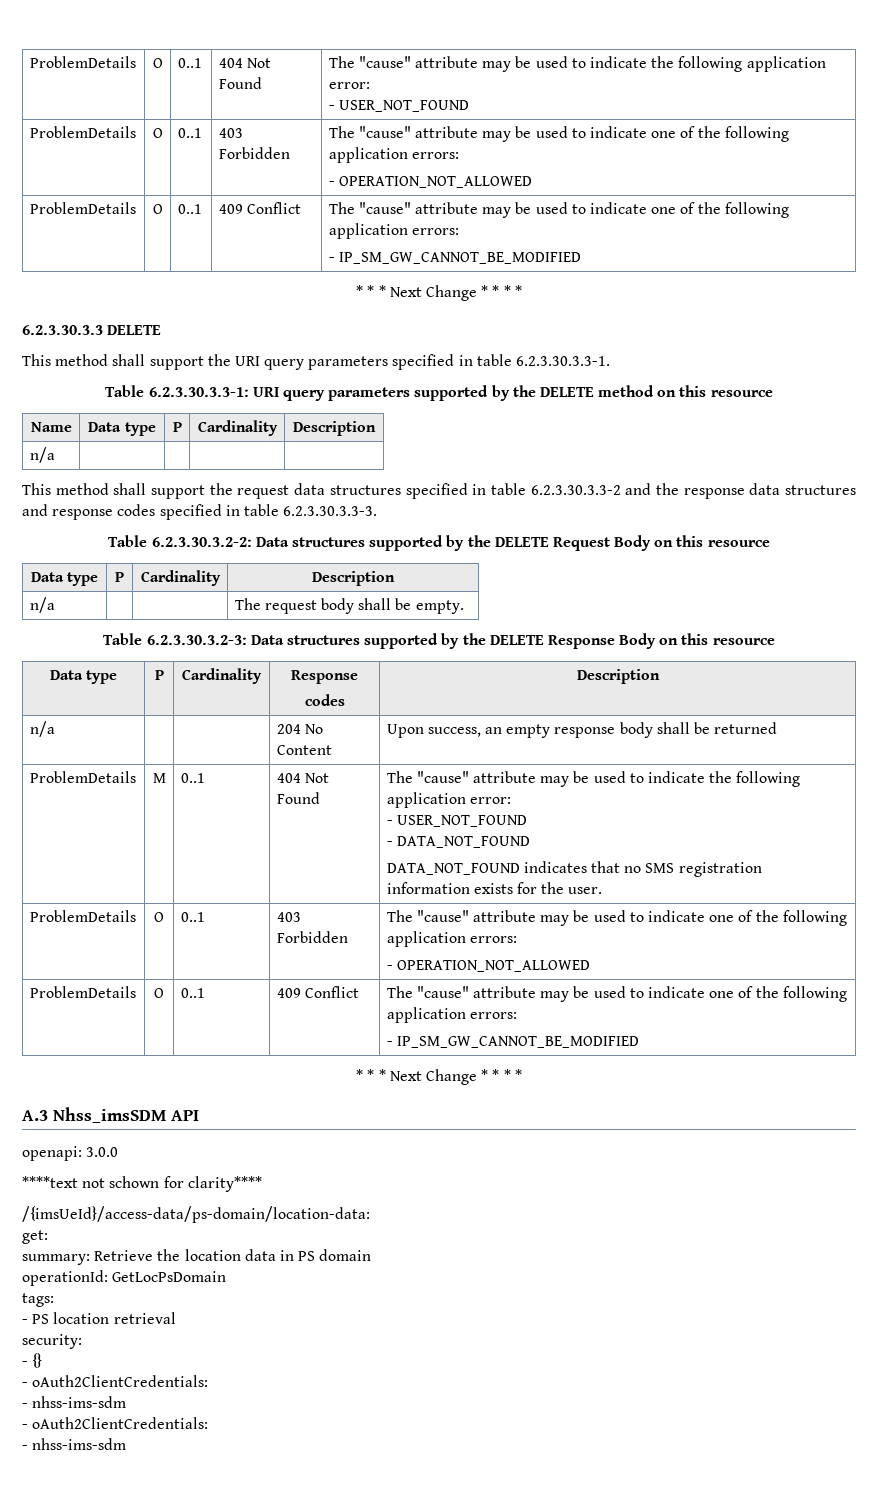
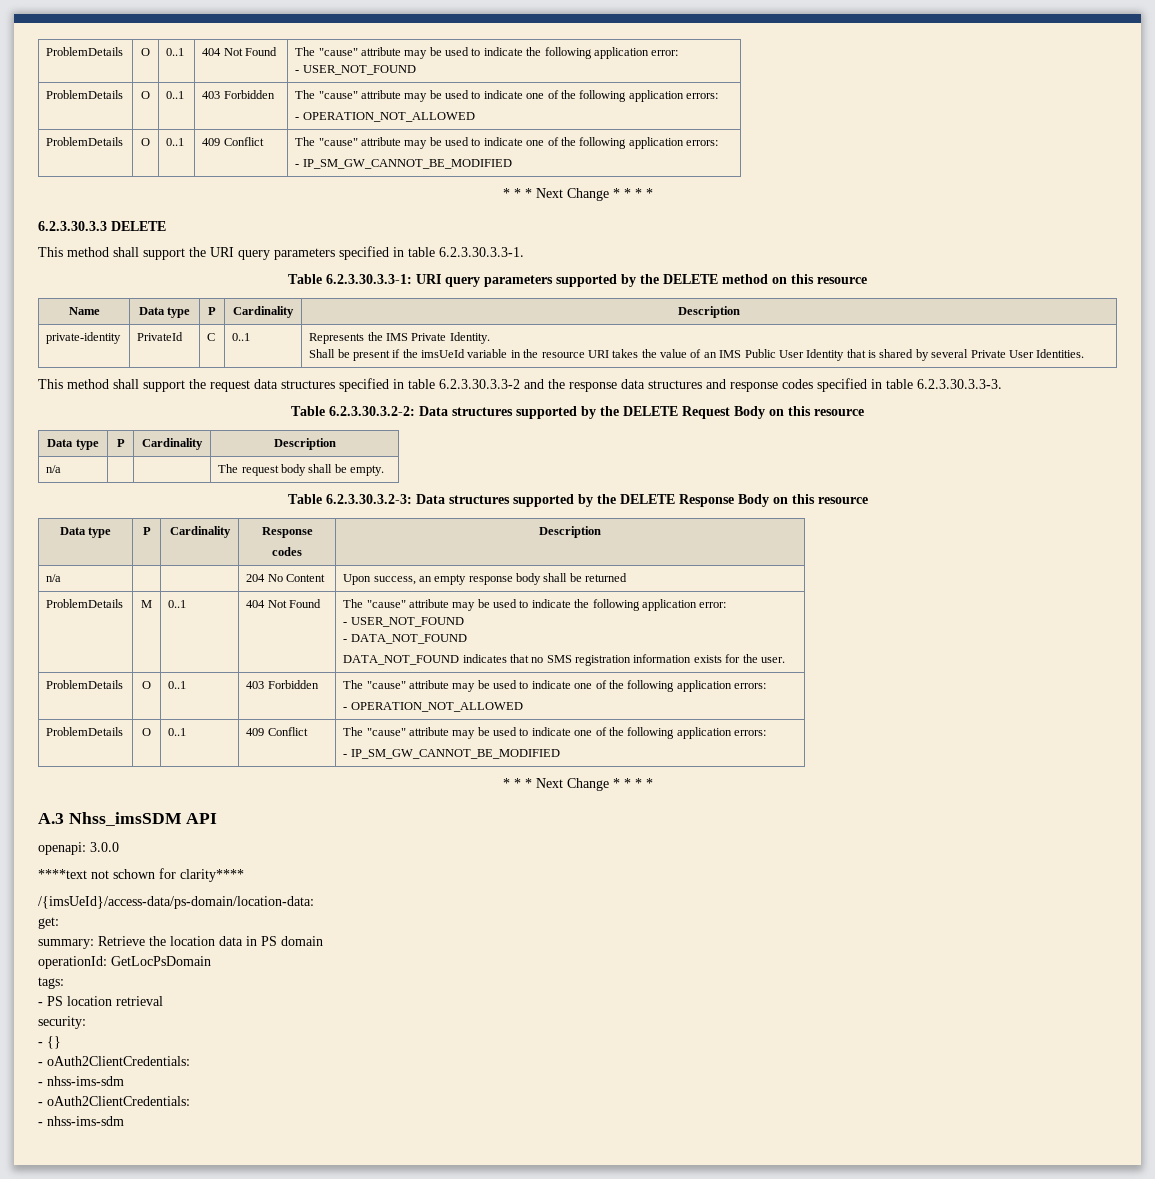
[29,447,55,463] n/a | | | | -> [46,332,122,344] [137,332,184,341] [207,333,216,341] [232,333,251,341] [309,332,490,344] [309,349,1085,361] private-identity | PrivateId | C | 0..1 | Represents the IMS Private Identity. // Shall be present if the imsUeId variable in the resource URI takes the value of an IMS Public User Identity that is shared by several Private User Identities.

